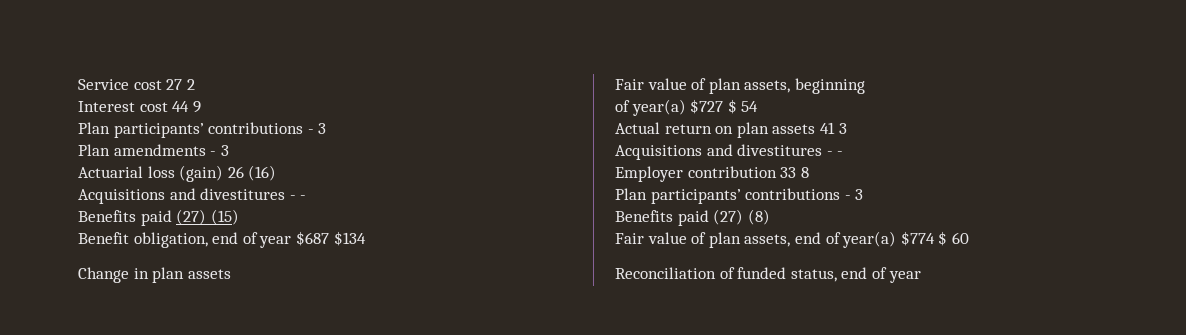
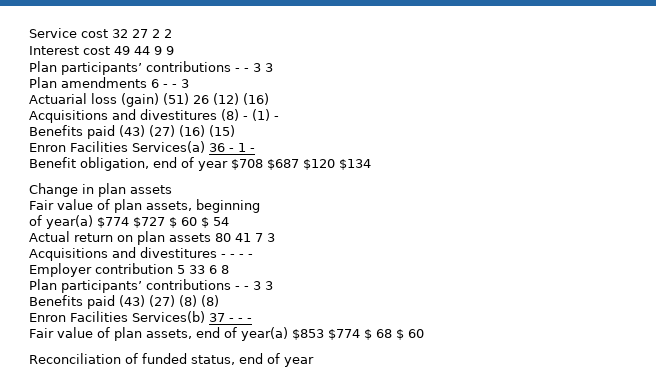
(162, 85) none -> [112,29,128,38] 32
(195, 84) none -> [164,29,172,38] 2
(168, 107) none -> [114,46,130,55] 49
[78,122,314,138] // Plan participants’ contributions - -> [166,46,174,55] [29,61,261,75] 9 // Plan participants’ contributions - - 3
(206, 150) none -> [151,79,168,88] 6 -
[227,166,244,178] 26 -> [163,93,239,105] (51) 26 (12)
[289,195,296,200] - -> [221,109,270,121] (8) - (1)
[176,209,239,225] (27) (15) -> [119,125,235,137] [29,141,255,153] (43) (27) (16) (15) // Enron Facilities Services(a) 36 - 1 -
[295,231,329,246] $687 -> [231,159,335,170] $708 $687 $120
(686, 107) none -> [97,217,129,228] $774
(737, 106) none -> [181,217,209,228] 60 $
[819,122,835,134] 41 -> [215,233,263,242] 80 41 7
(844, 153) none -> [239,254,253,258] - -
[780,167,797,178] 33 -> [177,265,217,274] 5 33 6
(851, 197) none -> [244,281,261,290] - 3
(709, 218) none -> [119,295,145,307] (43)
(770, 217) none -> [201,295,219,307] [29,311,252,323] (8) // Enron Facilities Services(b) 37 - - -
(897, 239) none -> [291,329,324,340] $853
(948, 238) none -> [375,329,404,340] 68 $

